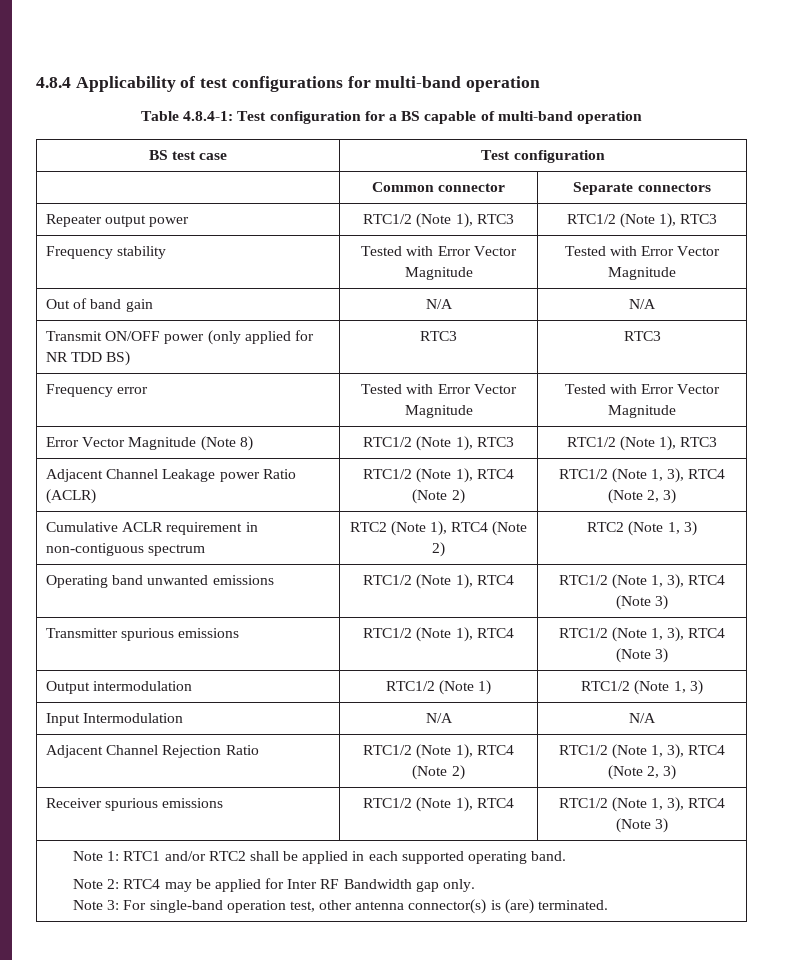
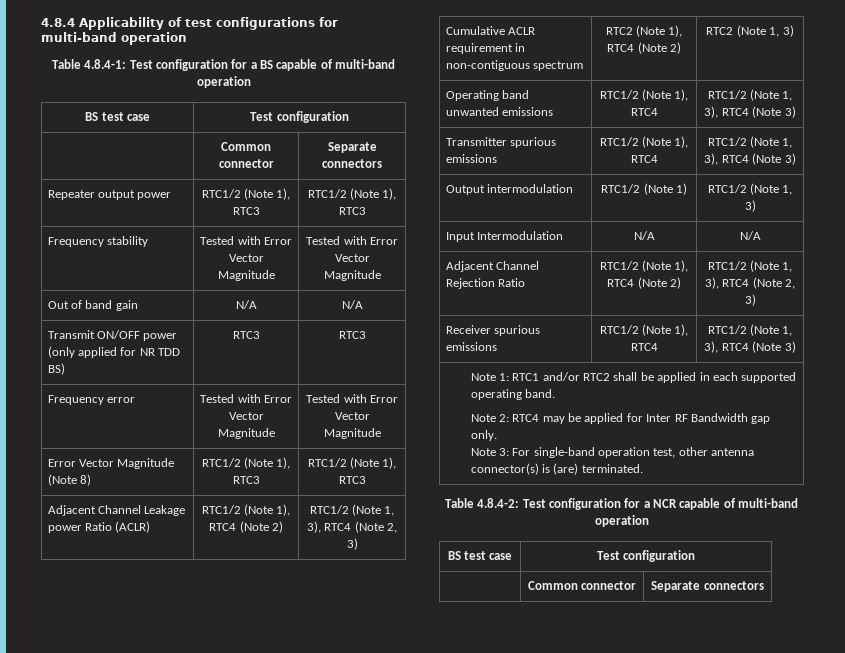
(609, 905) none -> [444,498,799,510] [594,515,649,527] [447,551,513,560] [596,550,696,562] [527,581,637,590] [651,581,764,592] // Table 4.8.4-2: Test configuration for a NCR capable of multi-band operation // BS test case | Test configuration // | Common connector | Separate connectors

